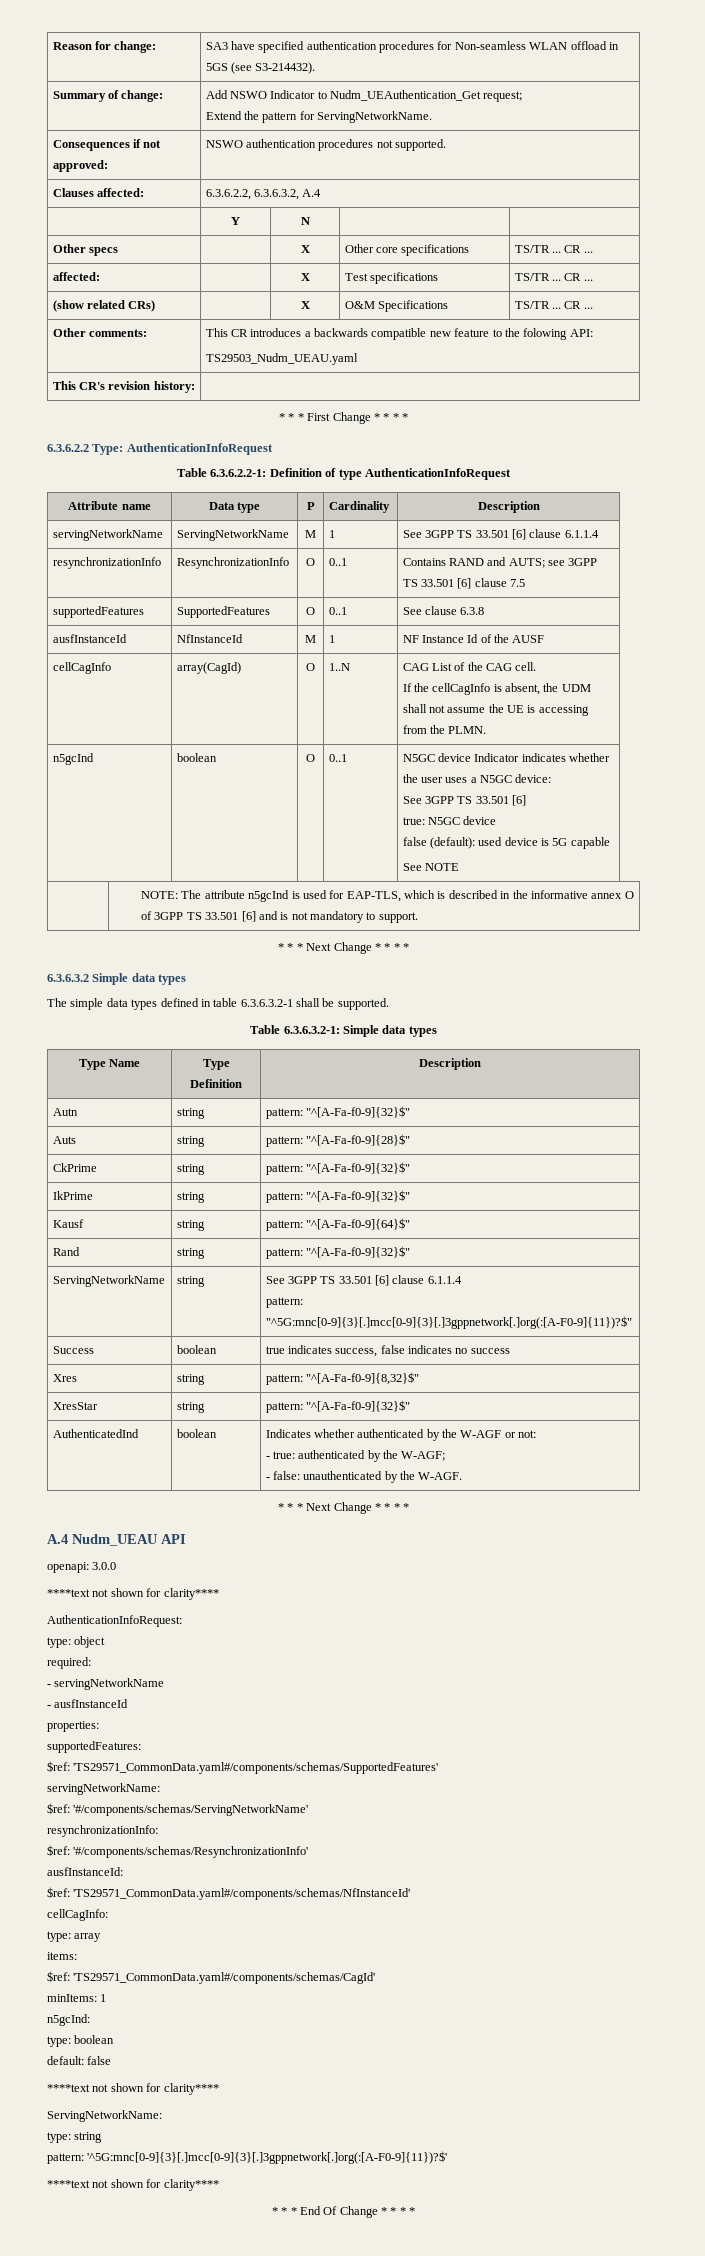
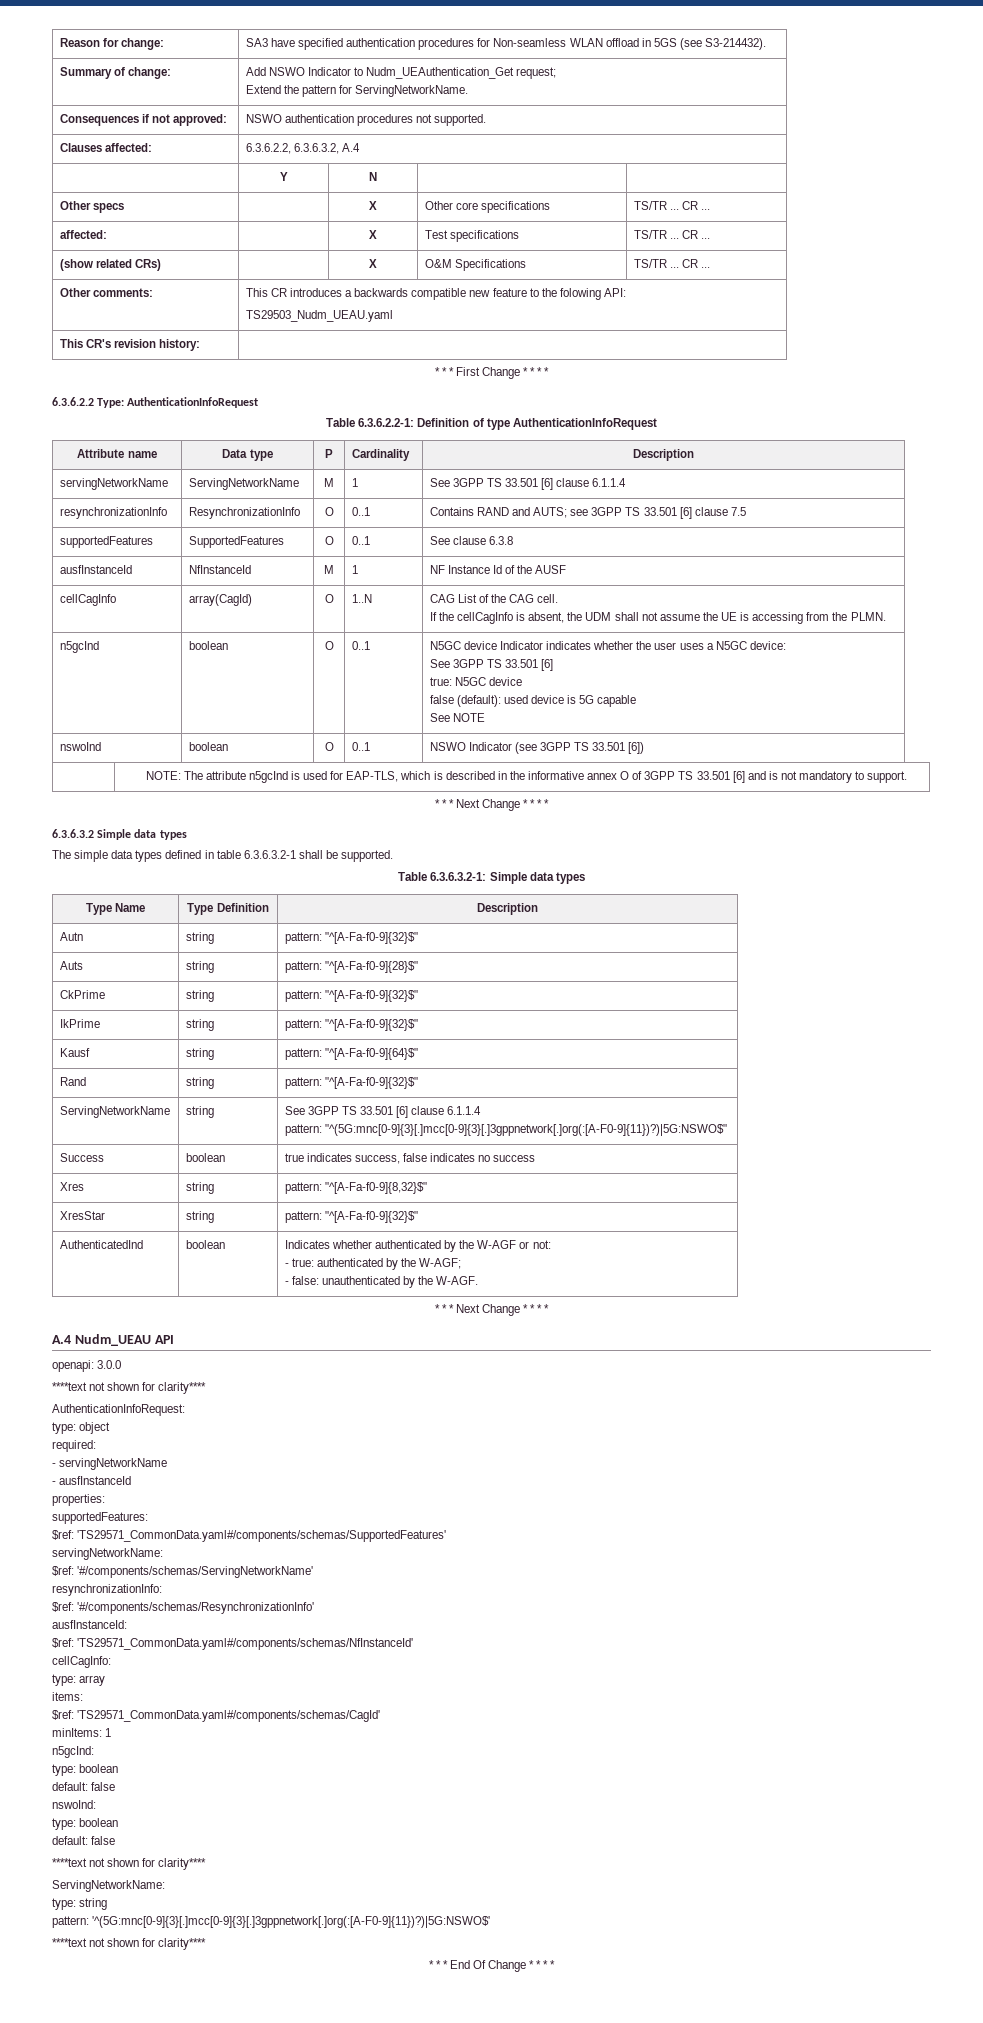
(459, 867) none -> [59,742,101,751] [188,742,228,751] [324,742,334,751] [351,742,370,751] [429,742,645,754] // nswoInd | boolean | O | 0..1 | NSWO Indicator (see 3GPP TS 33.501 [6])
[265,1316,632,1329] "^5G:mnc[0-9]{3}[.]mcc[0-9]{3}[.]3gppnetwork[.]org(:[A-F0-9]{11})?$" -> [324,1124,727,1136] "^(5G:mnc[0-9]{3}[.]mcc[0-9]{3}[.]3gppnetwork[.]org(:[A-F0-9]{11})?)|5G:NSWO$"
(112, 2060) none -> [52,1800,96,1809] [52,1818,119,1830] [52,1836,116,1845] // nswoInd: // type: boolean // default: false
[87,2151,448,2164] '^5G:mnc[0-9]{3}[.]mcc[0-9]{3}[.]3gppnetwork[.]org(:[A-F0-9]{11})?$' -> [92,1916,491,1928] '^(5G:mnc[0-9]{3}[.]mcc[0-9]{3}[.]3gppnetwork[.]org(:[A-F0-9]{11})?)|5G:NSWO$'

